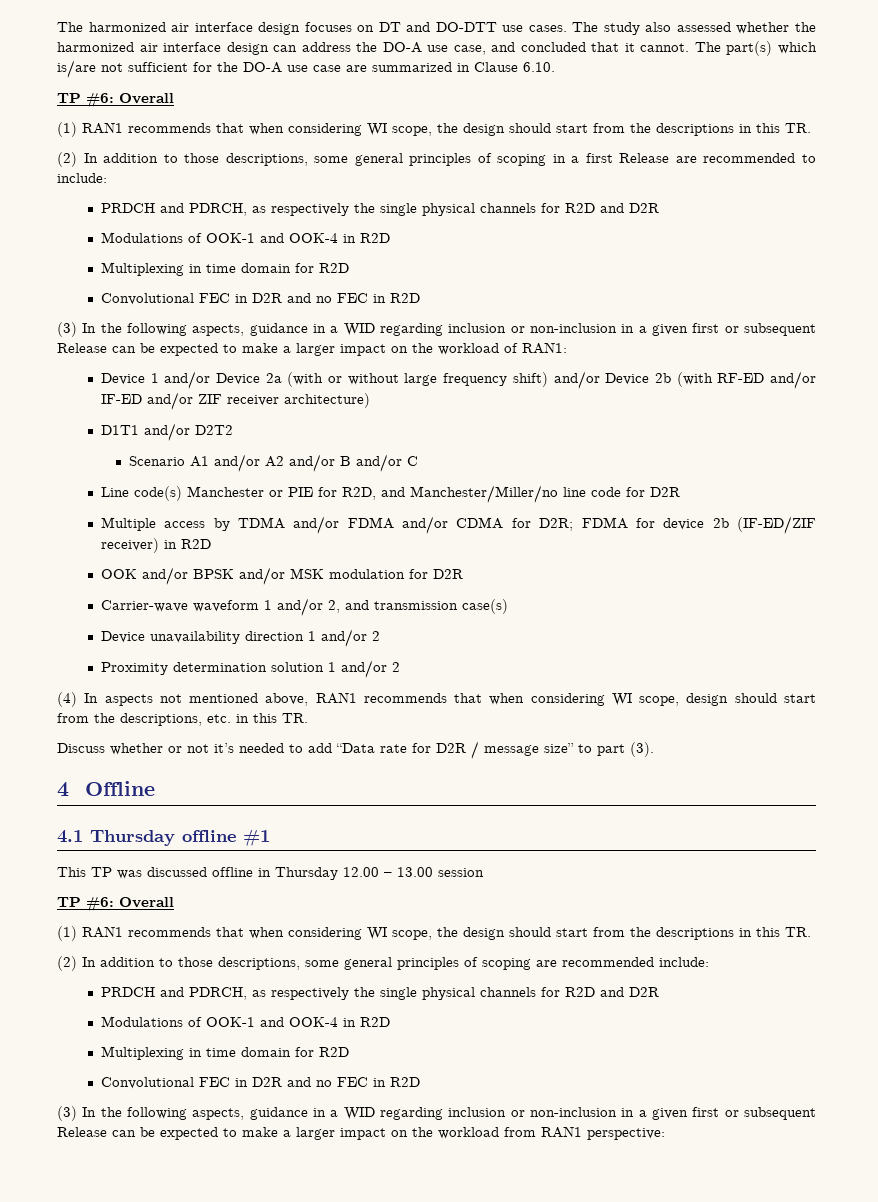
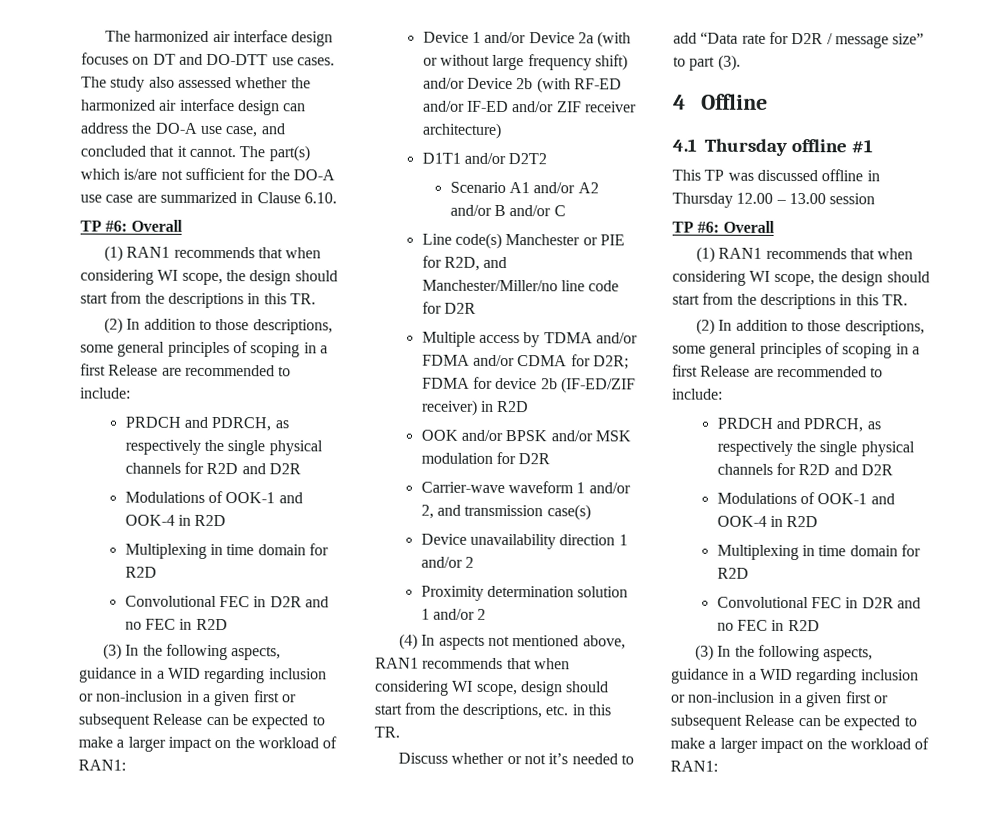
[536,957,654,967] are recommended -> [895,343,920,355] [672,364,884,378] in a first Release are recommended to
[504,1126,665,1140] from RAN1 perspective: -> [914,737,930,750] [670,760,718,772] of RAN1:

